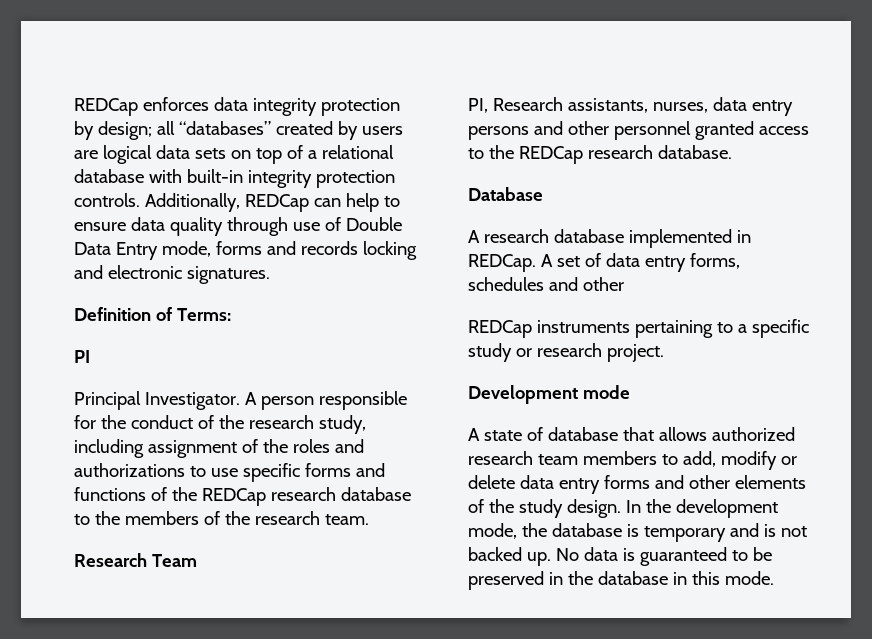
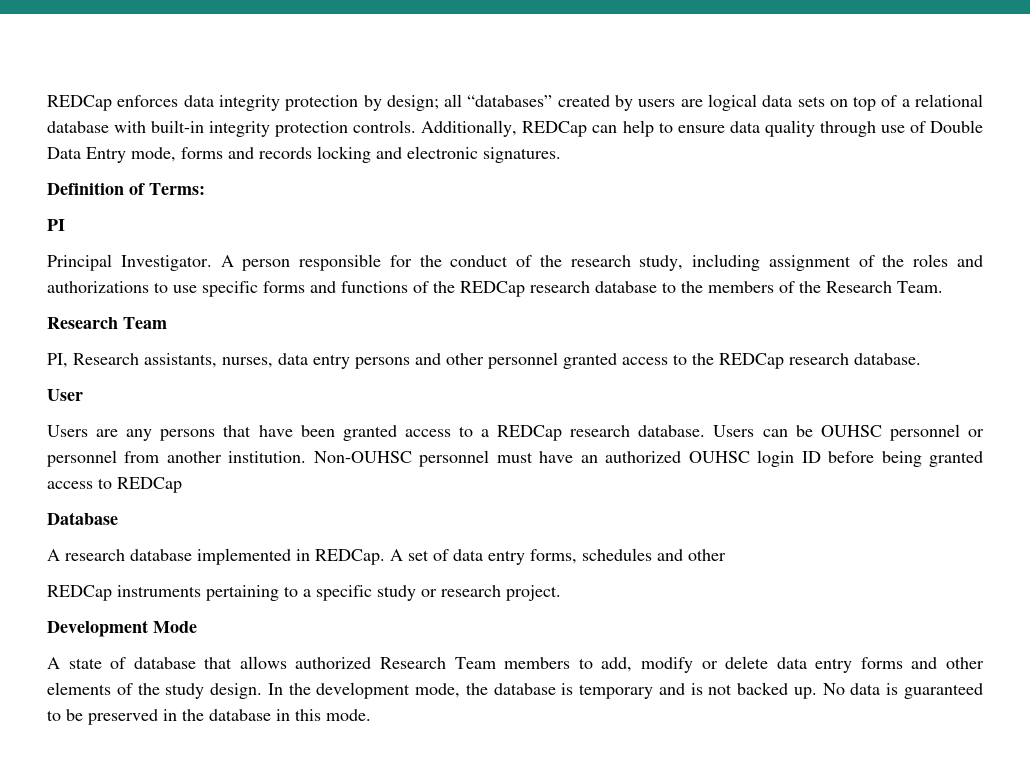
[254,511,369,525] research team. -> [826,281,943,293] Research Team.
(732, 152) none -> [47,389,83,401] [47,424,984,441] [47,450,984,467] [47,477,182,493] // User // Users are any persons that have been granted access to a REDCap research database. Users can be OUHSC personnel or personnel from another institution. Non-OUHSC personnel must have an authorized OUHSC login ID before being granted access to REDCap
[582,385,630,399] mode -> [153,621,197,633] Mode
[468,451,578,465] research team -> [380,657,496,669] Research Team

